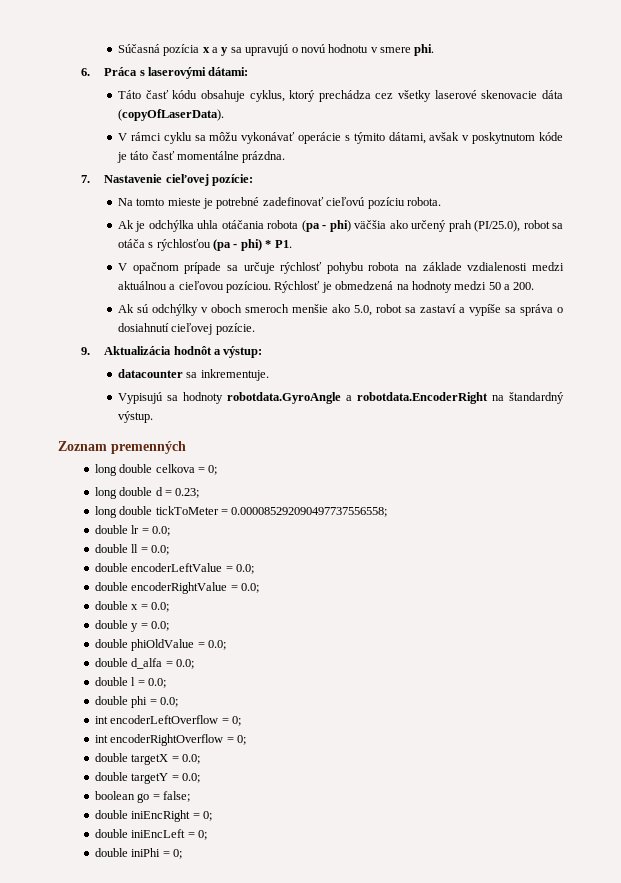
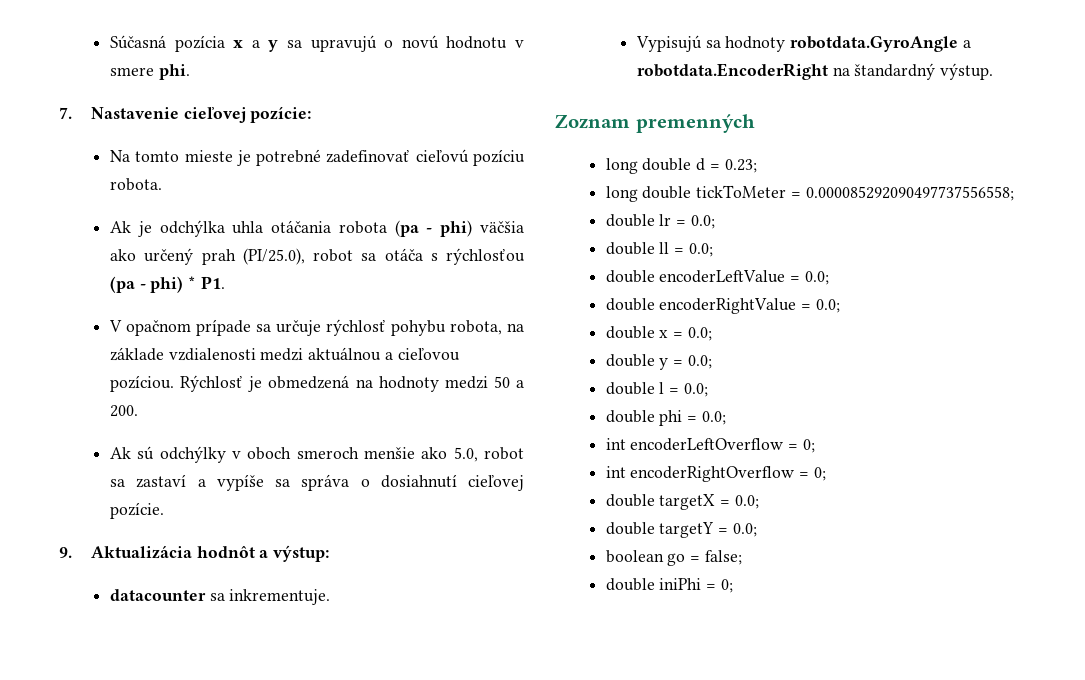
[81,67,249,79] [117,90,563,102] [117,109,224,121] [117,132,564,144] [116,151,286,163] // 6. Práca s laserovými dátami: // Táto časť kódu obsahuje cyklus, ktorý prechádza cez všetky laserové skenovacie dáta (copyOfLaserData). // V rámci cyklu sa môžu vykonávať operácie s týmito dátami, avšak v poskytnutom kóde je táto časť momentálne prázdna. -> (190, 72) none
[368,262,400,271] robota -> [450,320,503,335] robota,
[94,464,218,476] // long double celkova = 0; -> (755, 123) none
[94,639,226,651] [94,658,194,669] // double phiOldValue = 0.0; // double d_alfa = 0.0; -> (712, 362) none
[94,810,212,822] [94,829,207,840] // double iniEncRight = 0; // double iniEncLeft = 0; -> (742, 557) none

